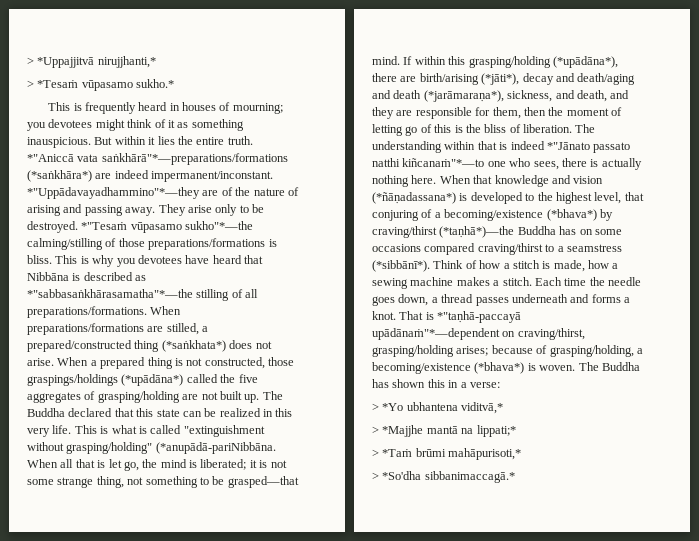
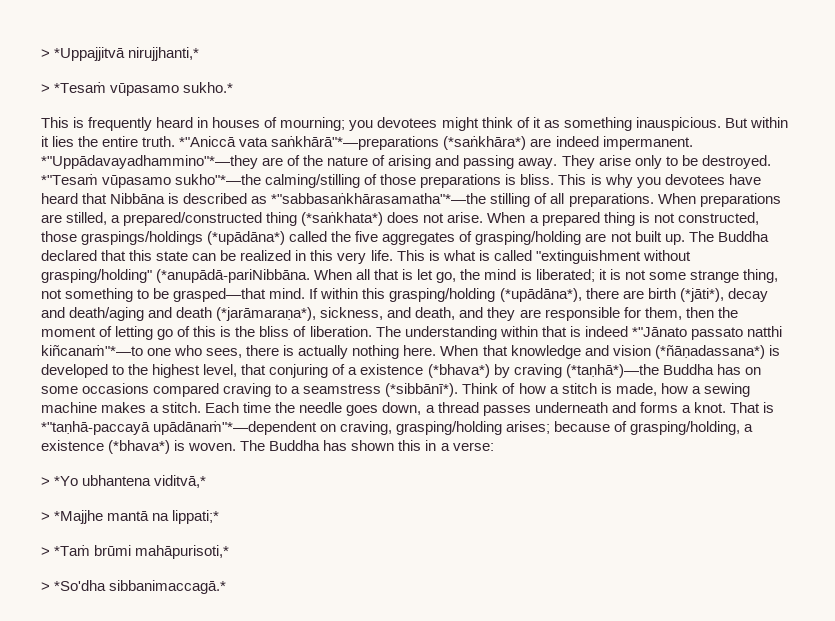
[101,153,288,165] saṅkhārā"*—preparations/formations -> [271,136,440,150] saṅkhārā"*—preparations
[151,171,274,182] impermanent/inconstant. -> [602,136,693,150] impermanent.
[148,238,266,250] preparations/formations -> [420,174,502,188] preparations
[27,306,182,318] [27,323,144,335] preparations/formations. When preparations/formations -> [568,193,781,207] preparations. When preparations
[419,73,479,85] birth/arising -> [647,288,676,299] birth
[444,209,544,221] becoming/existence -> [360,364,424,375] existence
[372,226,437,238] craving/thirst -> [513,364,562,378] craving
[477,243,543,255] craving/thirst -> [223,383,272,397] craving
[517,328,585,340] craving/thirst, -> [340,421,393,435] craving,
[372,362,471,374] becoming/existence -> [41,440,104,451] existence

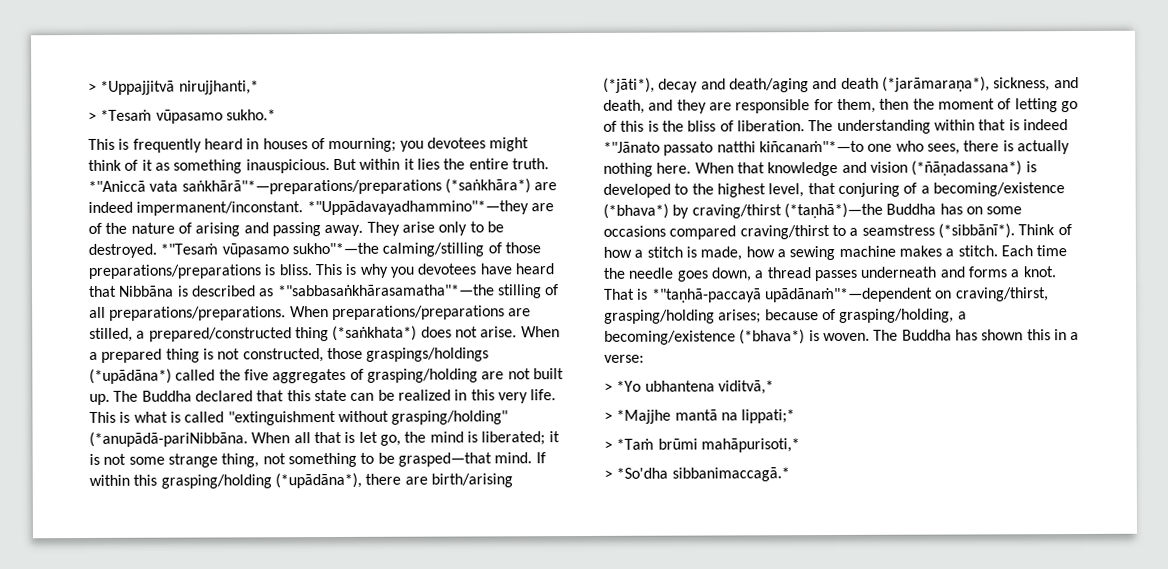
[271,136,440,150] saṅkhārā"*—preparations -> [181,179,442,195] saṅkhārā"*—preparations/preparations
[602,136,693,150] impermanent. -> [136,201,304,216] impermanent/inconstant.
[420,174,502,188] preparations -> [88,264,261,279] preparations/preparations
[568,193,781,207] preparations. When preparations -> [109,305,505,321] preparations/preparations. When preparations/preparations
[647,288,676,299] birth -> [430,473,513,488] birth/arising
[360,364,424,375] existence -> [932,182,1065,197] becoming/existence
[513,364,562,378] craving -> [691,204,782,219] craving/thirst
[223,383,272,397] craving -> [739,225,830,240] craving/thirst
[340,421,393,435] craving, -> [955,287,1049,302] craving/thirst,
[41,440,104,451] existence -> [604,330,736,345] becoming/existence

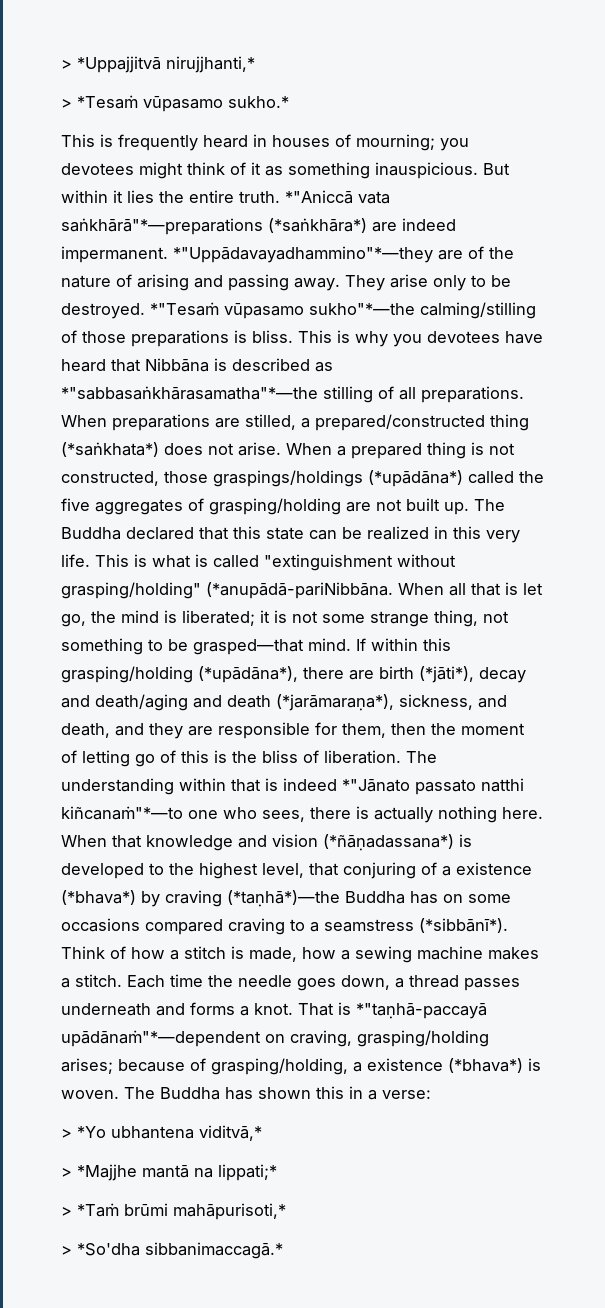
[181,179,442,195] saṅkhārā"*—preparations/preparations -> [61,218,263,235] saṅkhārā"*—preparations
[136,201,304,216] impermanent/inconstant. -> [61,246,168,263] impermanent.
[88,264,261,279] preparations/preparations -> [131,330,229,347] preparations
[109,305,505,321] preparations/preparations. When preparations/preparations -> [421,386,524,403] [61,414,210,431] preparations. When preparations
[430,473,513,488] birth/arising -> [379,666,414,679] birth
[932,182,1065,197] becoming/existence -> [456,862,532,875] existence
[691,204,782,219] craving/thirst -> [165,890,222,907] craving
[739,225,830,240] craving/thirst -> [228,918,285,935] craving
[955,287,1049,302] craving/thirst, -> [290,1030,352,1047] craving,
[604,330,736,345] becoming/existence -> [367,1058,443,1071] existence

